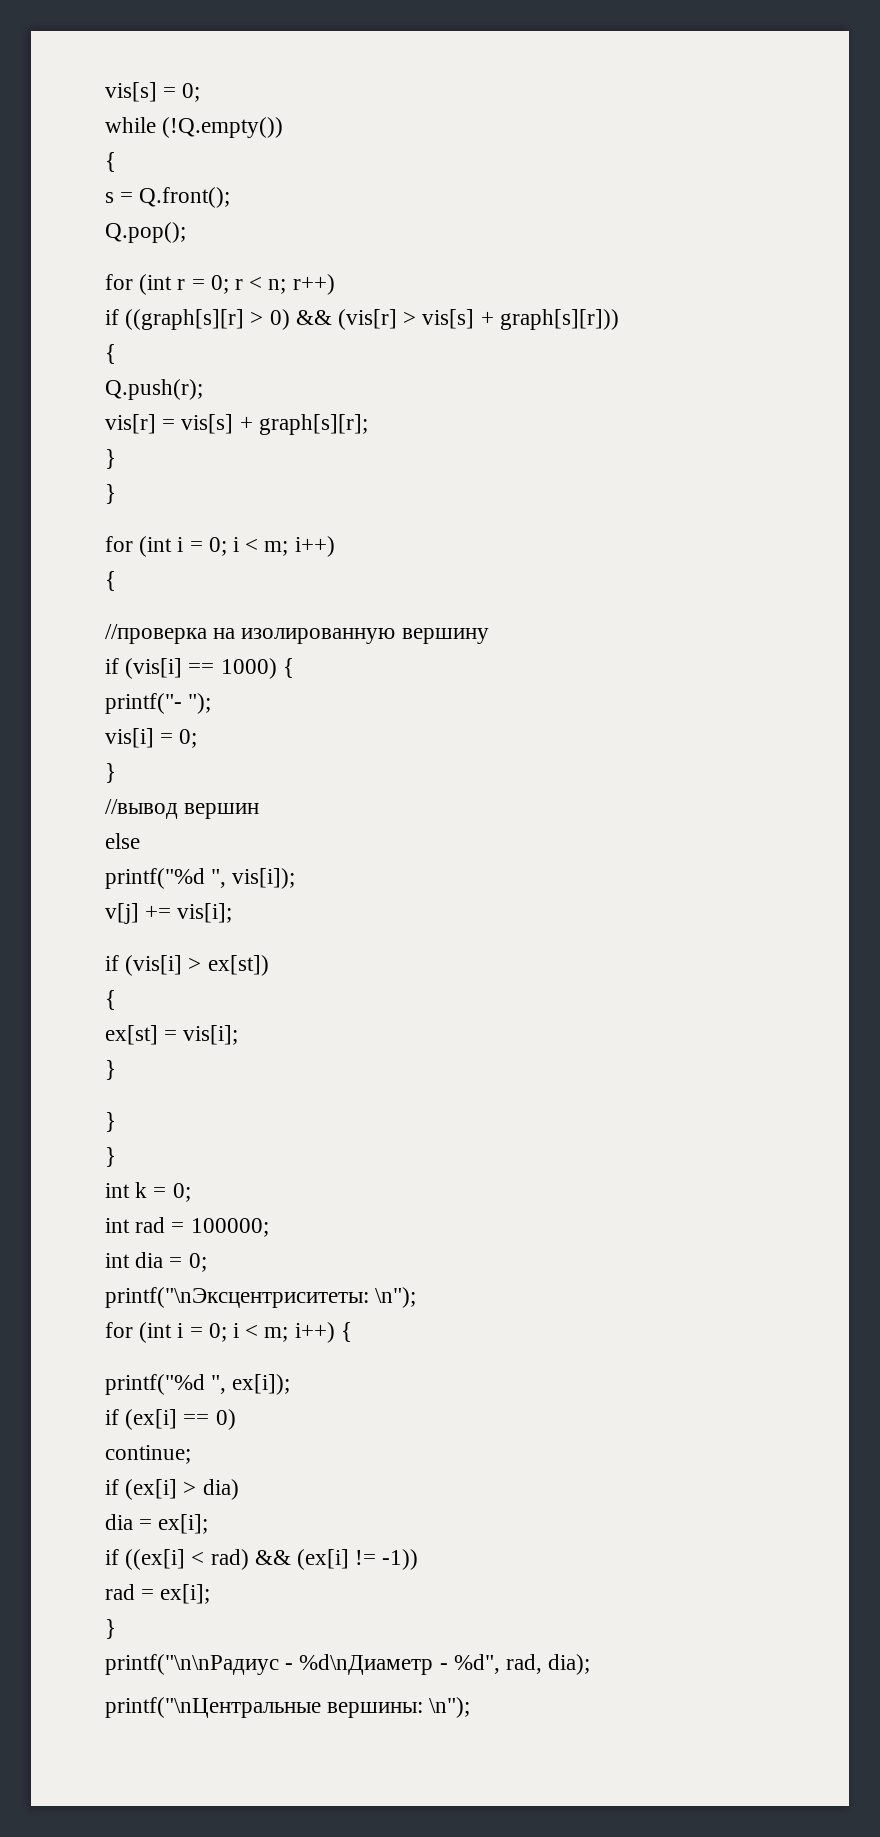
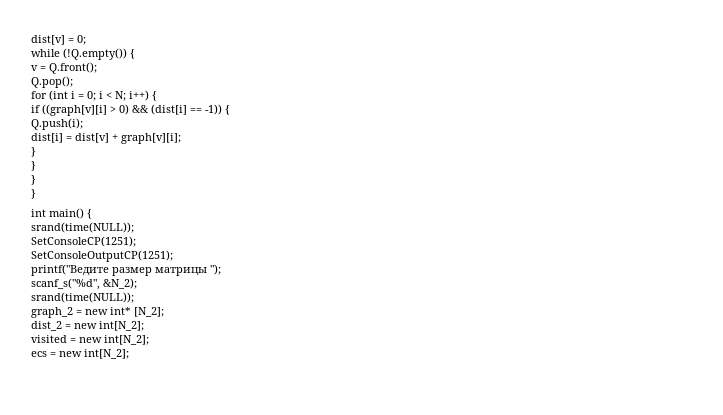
[105,82,157,102] vis[s] -> [31,35,65,45] dist[v]
[105,152,116,172] [105,192,114,203] // { // s -> [130,49,135,59] [31,65,38,71] { // v
[105,274,335,295] [105,309,619,330] [105,344,116,364] [105,379,203,400] [105,414,368,435] [105,449,116,469] [105,484,116,504] [105,536,335,557] [105,571,116,591] [105,624,489,644] [105,658,294,679] [105,693,212,714] [105,728,198,748] [105,763,116,783] [105,799,260,819] [105,833,140,849] [105,868,296,889] [105,903,233,924] [105,955,269,976] [105,990,116,1010] [105,1025,239,1045] [105,1060,116,1080] [105,1112,116,1132] [105,1147,116,1167] [105,1182,191,1202] [105,1217,269,1237] [105,1252,207,1272] [105,1287,417,1308] [105,1322,352,1343] [105,1374,291,1395] [105,1409,236,1430] [105,1445,191,1464] [105,1479,239,1500] [105,1514,209,1534] [105,1549,419,1570] [105,1584,211,1604] [105,1619,116,1639] [105,1654,591,1675] [105,1697,471,1718] // for (int r = 0; r < n; r++) // if ((graph[s][r] > 0) && (vis[r] > vis[s] + graph[s][r])) // { // Q.push(r); // vis[r] = vis[s] + graph[s][r]; // } // } // for (int i = 0; i < m; i++) // { // //проверка на изолированную вершину // if (vis[i] == 1000) { // printf("- "); // vis[i] = 0; // } // //вывод вершин // else // printf("%d ", vis[i]); // v[j] += vis[i]; // if (vis[i] > ex[st]) // { // ex[st] = vis[i]; // } // } // } // int k = 0; // int rad = 100000; // int dia = 0; // printf("\nЭксцентриситеты: \n"); // for (int i = 0; i < m; i++) { // printf("%d ", ex[i]); // if (ex[i] == 0) // continue; // if (ex[i] > dia) // dia = ex[i]; // if ((ex[i] < rad) && (ex[i] != -1)) // rad = ex[i]; // } // printf("\n\nРадиус - %d\nДиаметр - %d", rad, dia); // printf("\nЦентральные вершины: \n"); -> [31,90,157,101] [31,104,230,116] [31,118,83,130] [31,133,181,144] [31,147,36,157] [31,161,36,171] [31,175,36,185] [31,189,36,199] [31,208,92,219] [31,222,134,233] [31,236,136,247] [31,250,173,262] [31,264,221,276] [31,278,137,290] [31,292,134,303] [31,307,164,318] [31,321,144,331] [31,335,149,345] [31,349,129,359] // for (int i = 0; i < N; i++) { // if ((graph[v][i] > 0) && (dist[i] == -1)) { // Q.push(i); // dist[i] = dist[v] + graph[v][i]; // } // } // } // } // int main() { // srand(time(NULL)); // SetConsoleCP(1251); // SetConsoleOutputCP(1251); // printf("Ведите размер матрицы "); // scanf_s("%d", &N_2); // srand(time(NULL)); // graph_2 = new int* [N_2]; // dist_2 = new int[N_2]; // visited = new int[N_2]; // ecs = new int[N_2];

